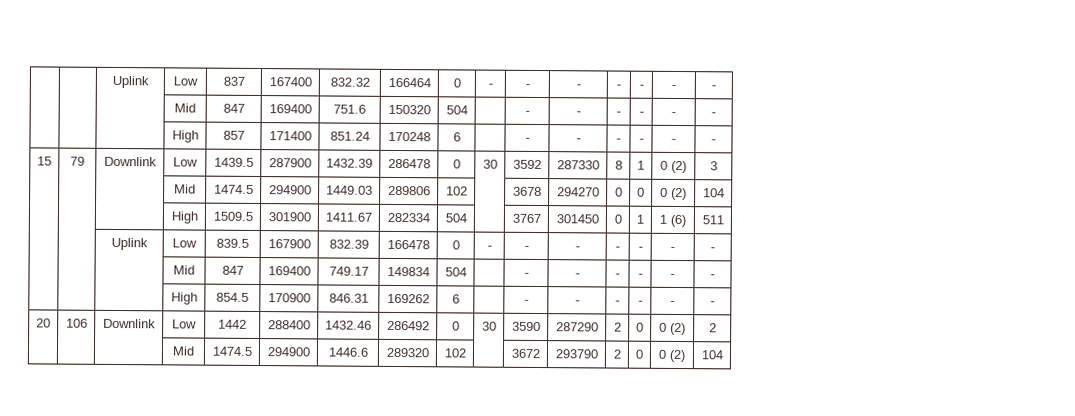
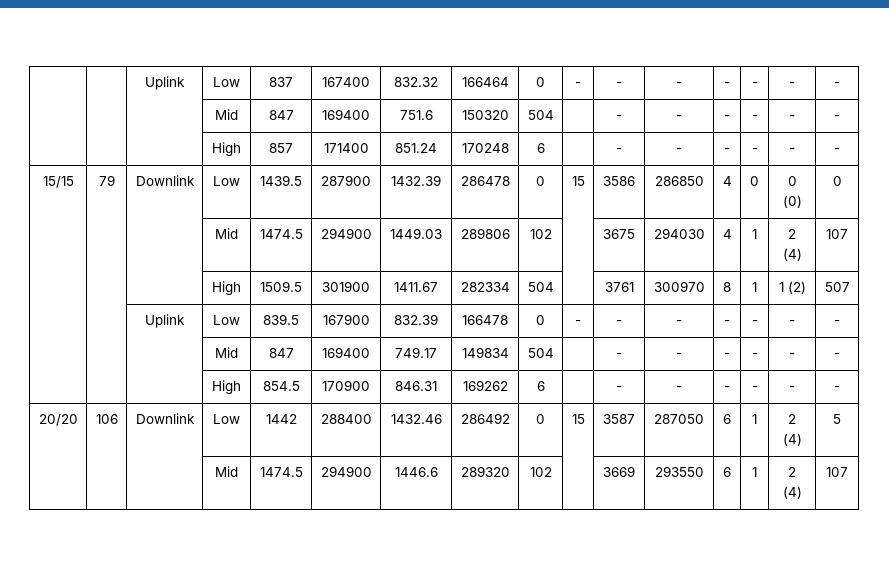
[37,156,52,166] 15 -> [42,176,74,188] 15/15
[482,159,498,169] [512,159,542,170] [556,160,600,170] [614,160,623,170] [637,160,645,170] [660,160,687,174] [709,161,718,171] 30 | 3592 | 287330 | 8 | 1 | 0 (2) | 3 -> [571,176,585,186] [603,176,635,186] [654,176,704,186] [722,176,732,186] [750,176,759,186] [787,176,797,186] [782,195,802,208] [832,176,842,186] 15 | 3586 | 286850 | 4 | 0 | 0 (0) | 0
[512,186,542,197] [556,187,600,197] [614,187,623,197] [637,187,645,197] [660,187,687,201] [702,188,725,198] 3678 | 294270 | 0 | 0 | 0 (2) | 104 -> [603,229,635,239] [653,228,705,239] [722,229,732,239] [752,229,757,239] [788,229,796,239] [782,248,802,261] [826,229,848,239] 3675 | 294030 | 4 | 1 | 2 (4) | 107
[511,213,541,224] [555,214,599,224] [613,214,622,224] [636,214,644,224] [659,214,686,228] [701,215,724,225] 3767 | 301450 | 0 | 1 | 1 (6) | 511 -> [604,282,634,292] [653,281,705,292] [723,282,731,292] [752,282,757,292] [778,281,806,294] [824,282,850,292] 3761 | 300970 | 8 | 1 | 1 (2) | 507
[36,318,51,328] 20 -> [38,414,78,426] 20/20
[481,321,497,331] [511,321,541,332] [555,322,599,332] [613,322,622,332] [636,322,644,332] [659,322,686,336] [708,323,717,333] 30 | 3590 | 287290 | 2 | 0 | 0 (2) | 2 -> [571,414,585,424] [603,414,635,424] [654,414,704,424] [723,414,731,424] [752,414,757,424] [788,414,796,424] [782,433,802,446] [833,414,841,424] 15 | 3587 | 287050 | 6 | 1 | 2 (4) | 5
[510,348,540,359] [554,349,598,359] [612,349,621,359] [635,349,643,359] [658,349,685,363] [700,350,723,360] 3672 | 293790 | 2 | 0 | 0 (2) | 104 -> [603,466,635,477] [654,466,704,477] [723,467,731,477] [752,467,757,477] [788,467,796,477] [782,486,802,499] [826,467,848,477] 3669 | 293550 | 6 | 1 | 2 (4) | 107

